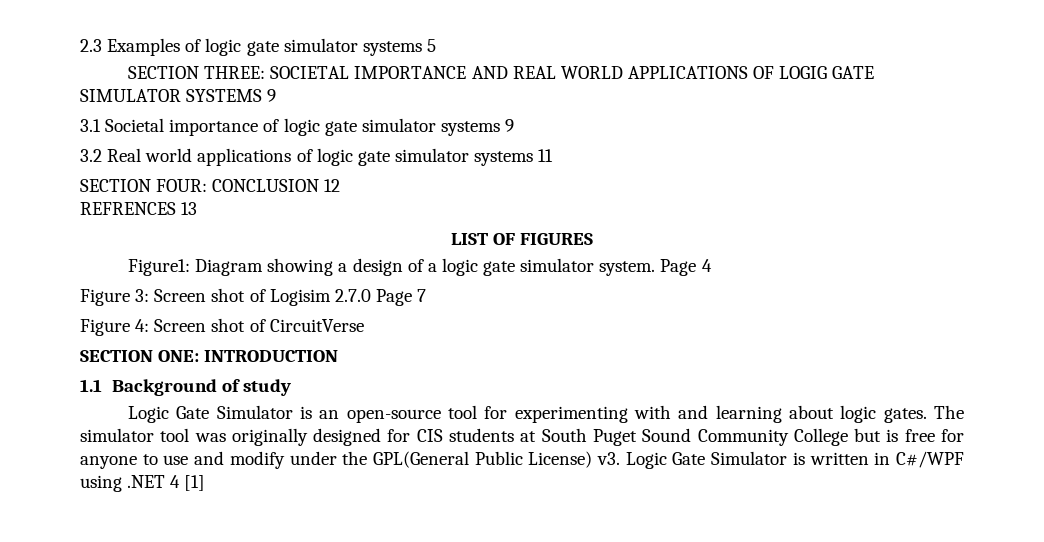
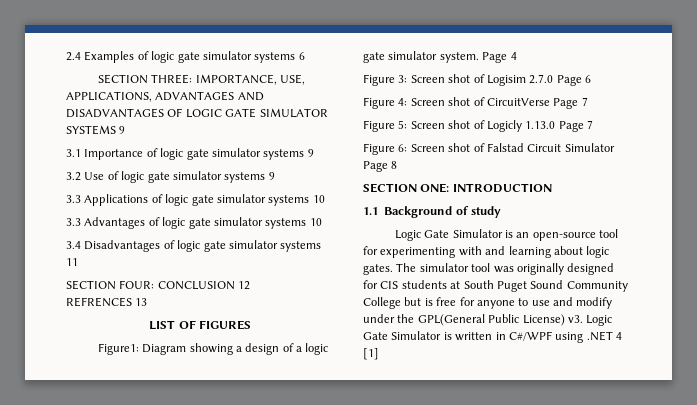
[80,39,102,52] 2.3 -> [66,52,81,61] 2.4
[426,39,436,52] 5 -> [298,52,305,60] 6
[270,66,828,79] SOCIETAL IMPORTANCE AND REAL WORLD APPLICATIONS OF LOGIG -> [195,74,305,85] [66,91,264,102] [66,108,222,118] IMPORTANCE, USE, APPLICATIONS, ADVANTAGES AND DISADVANTAGES OF LOGIC
[105,118,259,136] Societal importance -> [84,149,144,160] Importance
[107,148,292,166] Real world applications -> [84,171,275,183] [66,194,325,206] [66,217,322,229] [66,240,161,252] Use of logic gate simulator systems 9 // 3.3 Applications of logic gate simulator systems 10 // 3.3 Advantages of logic gate simulator systems 10 // 3.4 Disadvantages
[417,289,427,302] 7 -> [585,75,591,83] 6
(364, 325) none -> [553,97,588,109] [363,120,593,132] [363,143,615,155] [363,161,398,172] Page 7 // Figure 5: Screen shot of Logicly 1.13.0 Page 7 // Figure 6: Screen shot of Falstad Circuit Simulator Page 8

